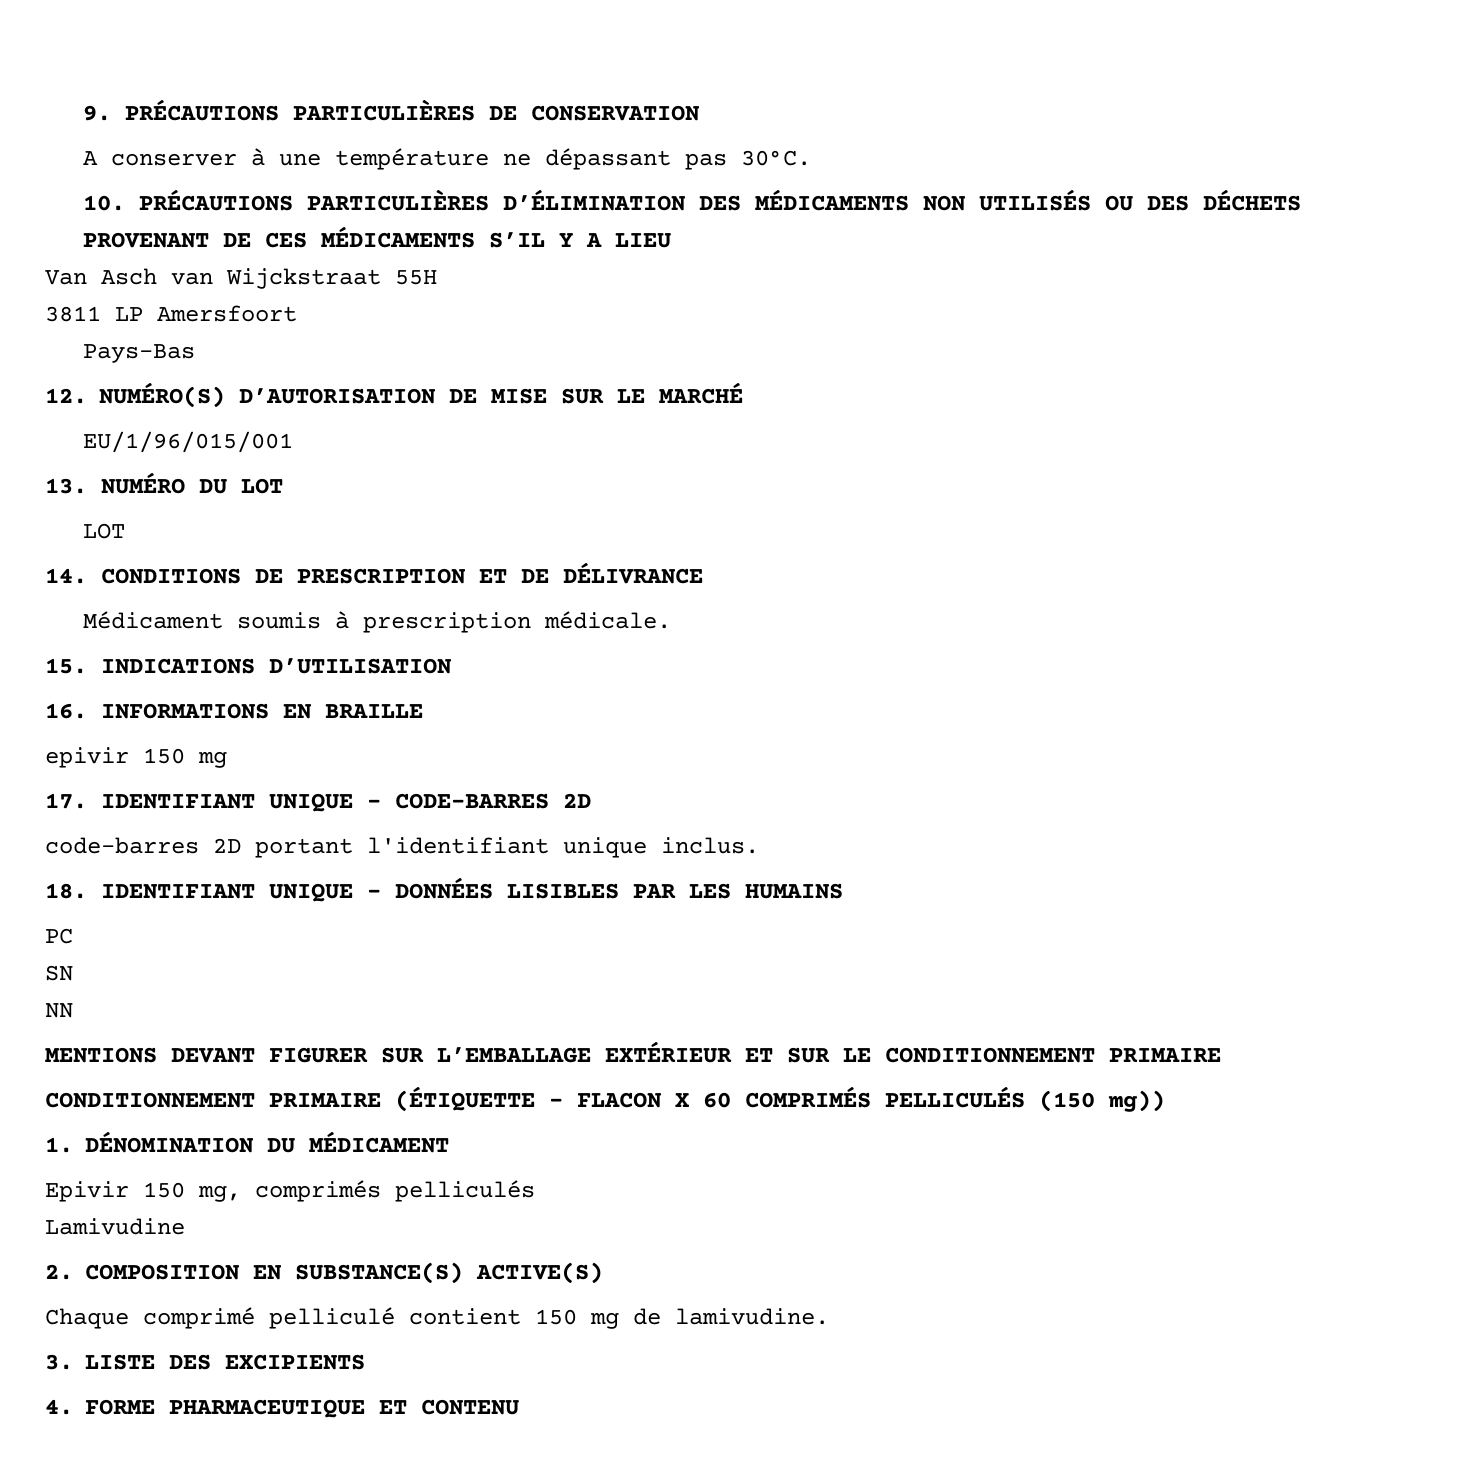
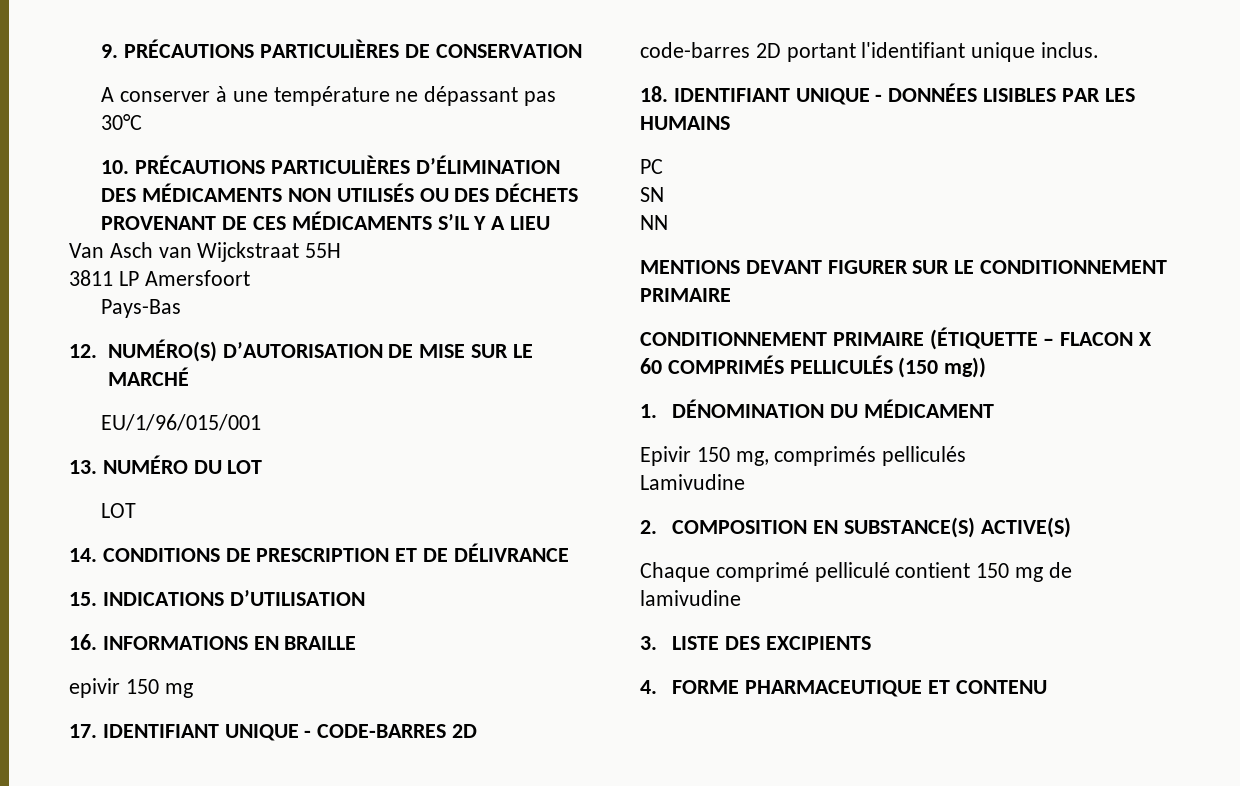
[741,150,812,166] 30°C. -> [101,114,143,130] 30°C
[83,611,672,633] // Médicament soumis à prescription médicale. -> (569, 552) none
[437,1041,830,1063] L’EMBALLAGE EXTÉRIEUR ET SUR -> (950, 267) none
[675,1308,829,1325] lamivudine. -> [640,590,741,606] lamivudine

